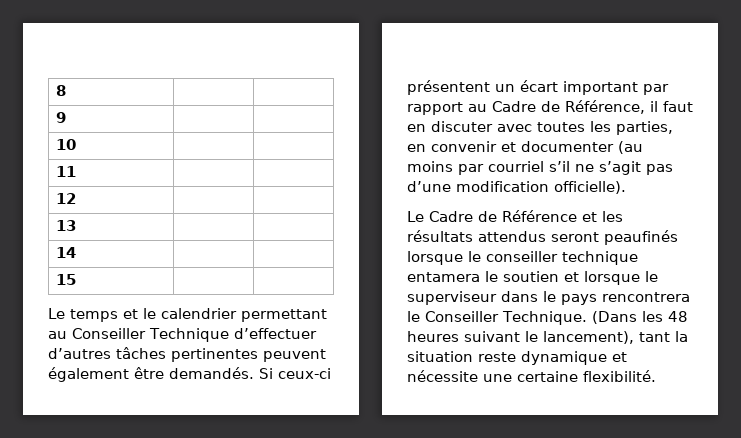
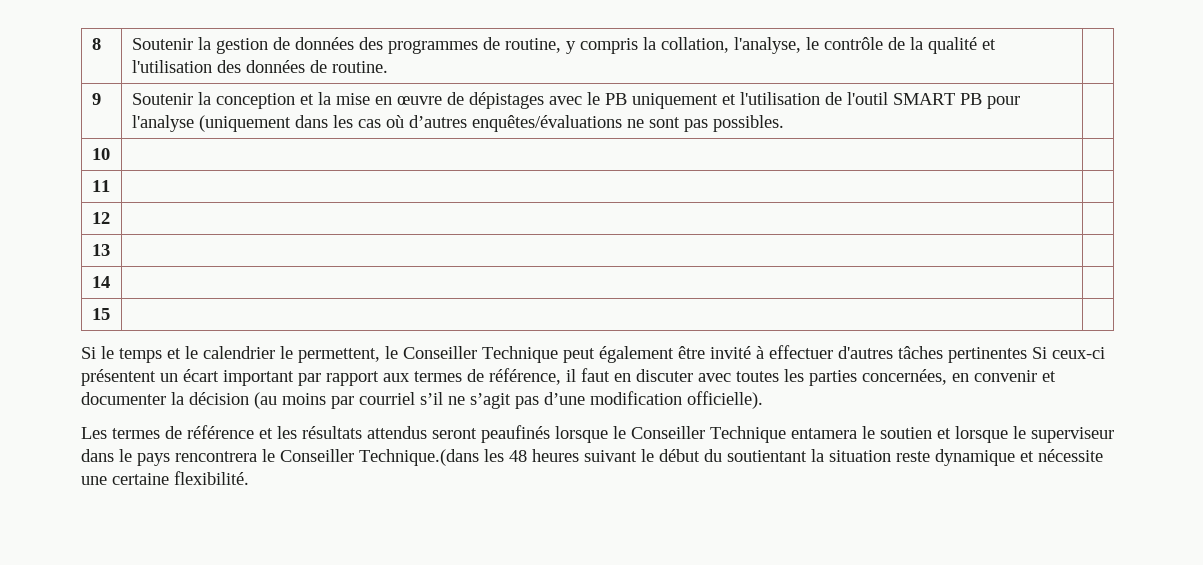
[56,112,67,123] | // 9 | -> [131,37,996,54] [131,60,388,73] [91,93,101,105] [131,92,1020,109] [131,115,784,132] Soutenir la gestion de données des programmes de routine, y compris la collation, l'analyse, le contrôle de la qualité et l'utilisation des données de routine. | // 9 | Soutenir la conception et la mise en œuvre de dépistages avec le PB uniquement et l'utilisation de l'outil SMART PB pour l'analyse (uniquement dans les cas où d’autres enquêtes/évaluations ne sont pas possibles.
[48,308,65,319] Le -> [81,346,114,359] Si le
[241,309,327,322] [48,328,317,342] [48,347,326,362] [48,367,254,382] permettant au Conseiller Technique d’effectuer d’autres tâches pertinentes peuvent également être demandés. -> [280,345,1027,363] le permettent, le Conseiller Technique peut également être invité à effectuer d'autres tâches pertinentes
[468,100,645,114] au Cadre de Référence, -> [383,368,561,385] aux termes de référence,
[616,121,673,135] parties, -> [809,369,947,386] parties concernées,
(614, 146) none -> [171,392,249,405] la décision
[407,210,577,222] Le Cadre de Référence -> [81,425,254,439] Les termes de référence
[486,251,638,265] conseiller technique -> [631,426,786,443] Conseiller Technique
[502,311,637,325] Technique. (Dans -> [359,449,479,466] Technique.(dans
[543,331,670,344] lancement), tant -> [659,449,807,462] début du soutientant

